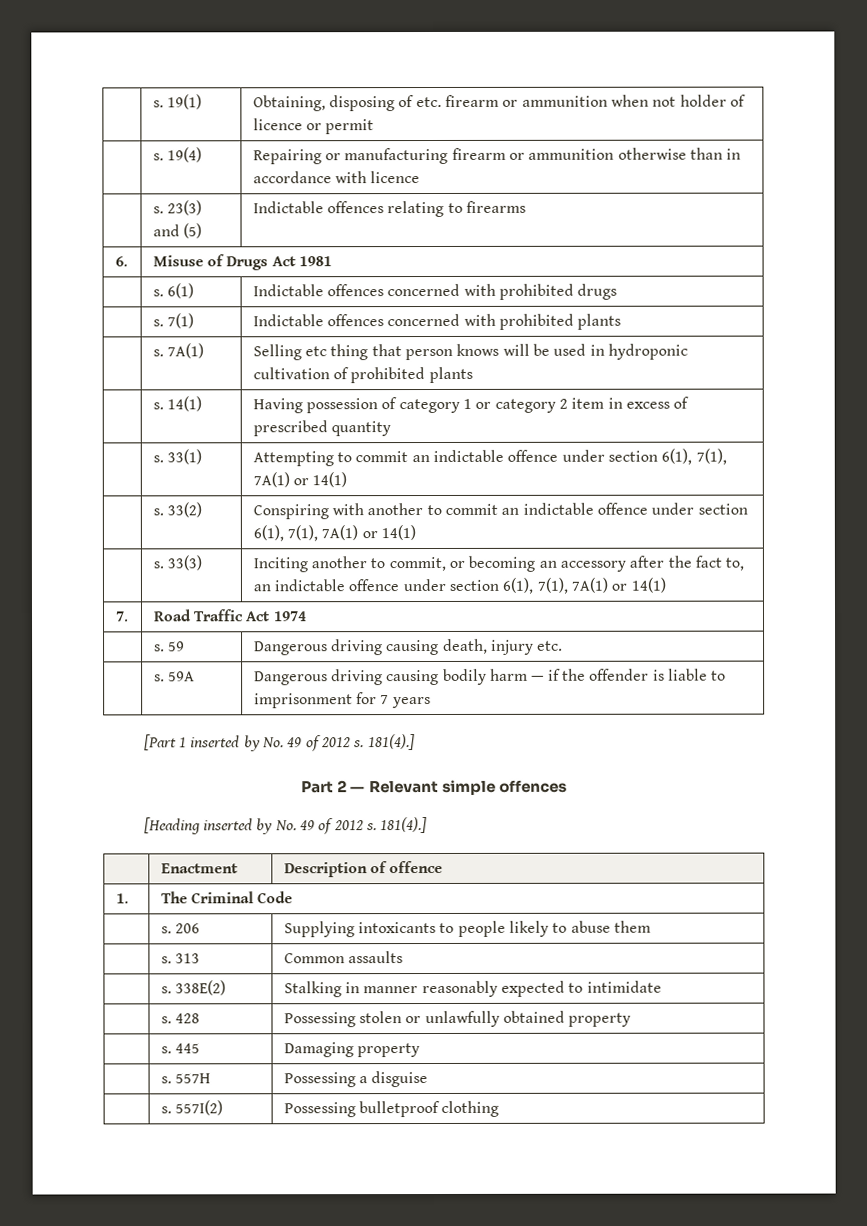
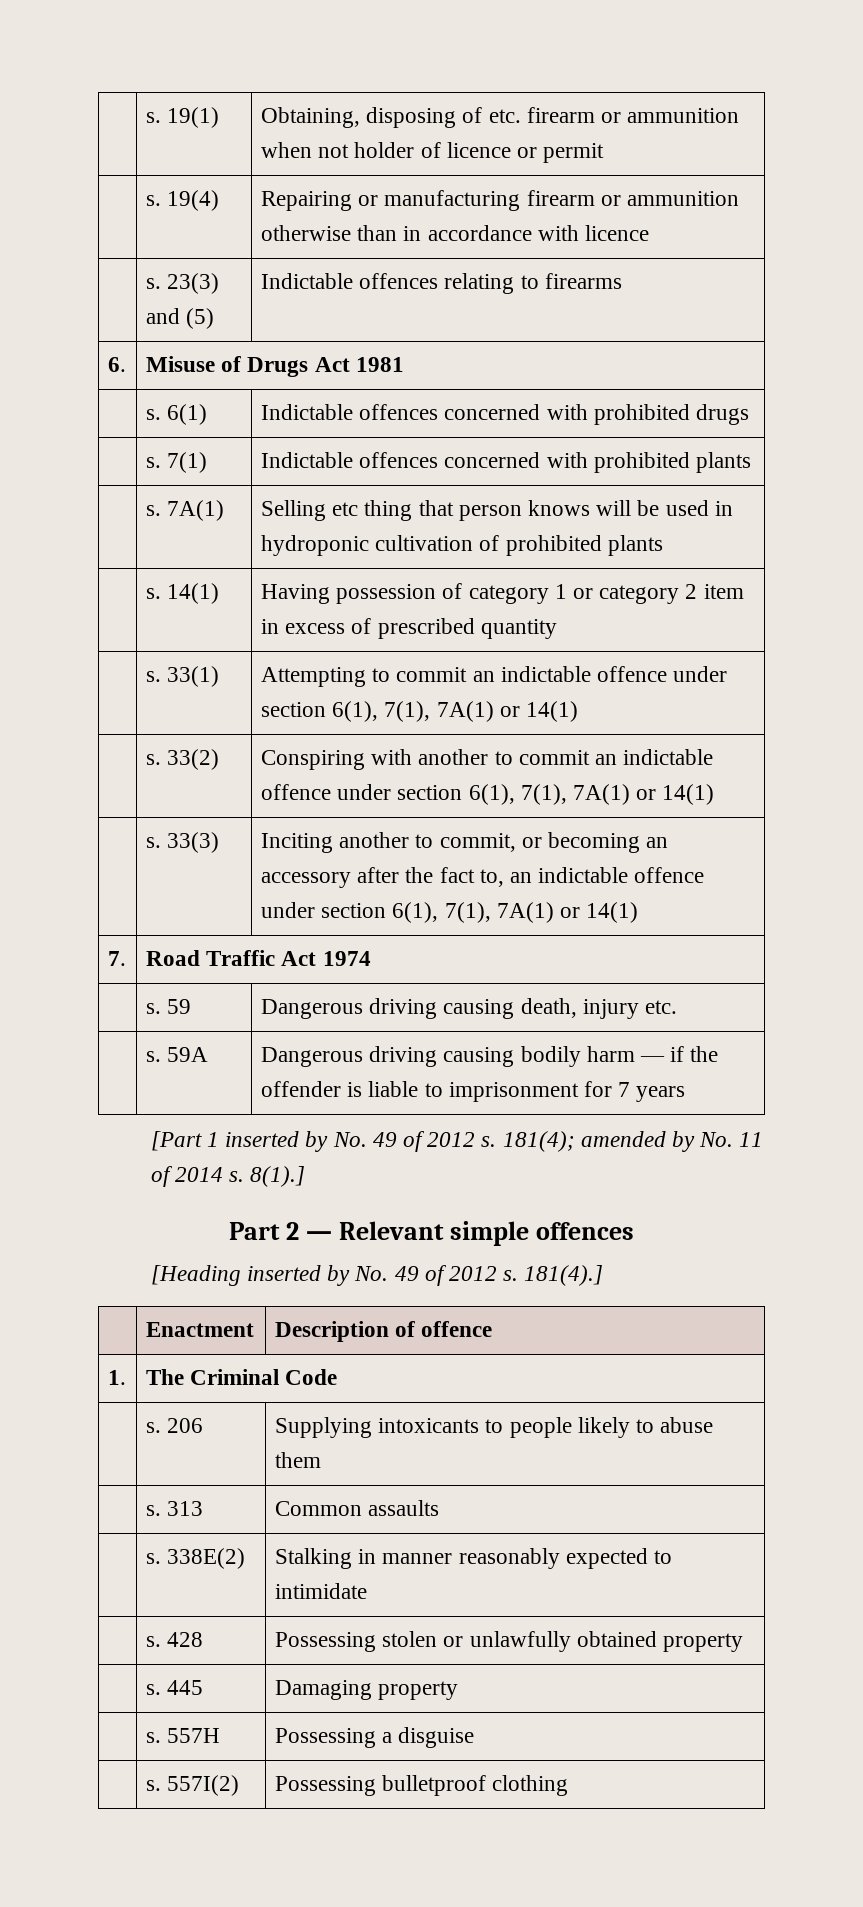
[367,734,415,751] 181(4).] -> [502,1131,764,1152] [150,1166,306,1187] 181(4); amended by No. 11 of 2014 s. 8(1).]

